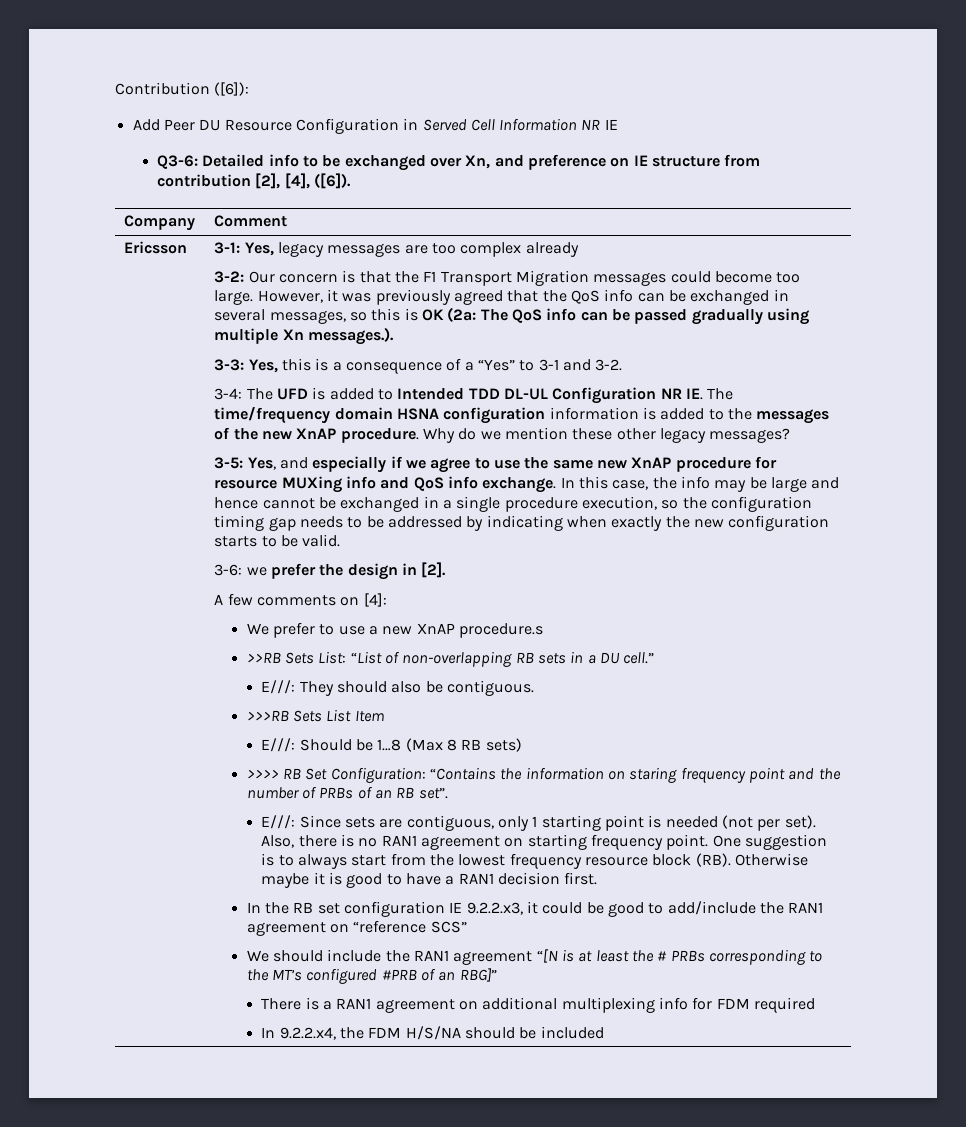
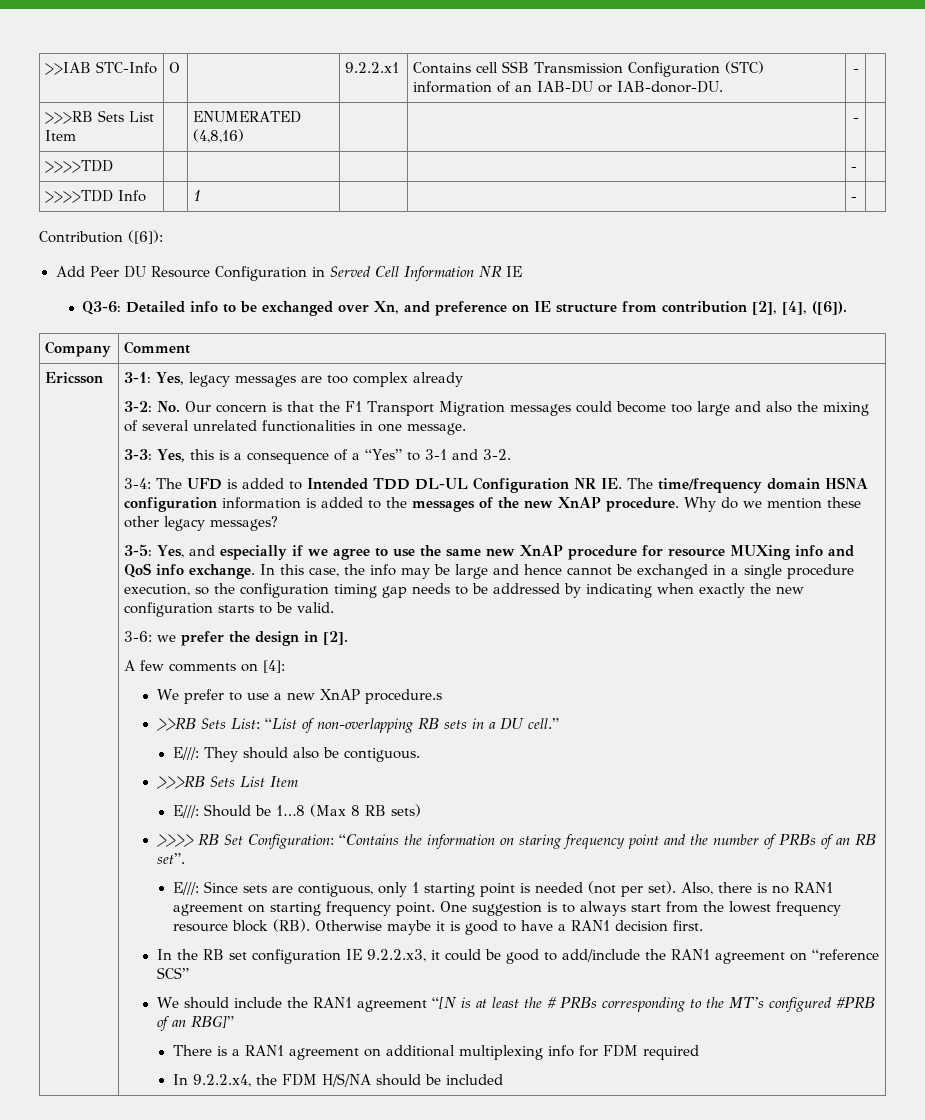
(115, 88) none -> [45,61,158,75] [169,62,181,73] [345,62,400,73] [413,61,765,77] [413,81,724,93] [852,68,859,73] [45,110,155,124] [45,130,77,141] [193,111,302,123] [193,129,245,143] [852,117,859,122] [45,160,114,173] [851,166,858,171] [45,190,147,203] [193,190,202,201] [851,196,858,201] >>IAB STC-Info | O | | 9.2.2.x1 | Contains cell SSB Transmission Configuration (STC) information of an IAB-DU or IAB-donor-DU. | - | // >>>RB Sets List Item | | ENUMERATED (4,8,16) | | | - | // >>>>TDD | | | | | - | // >>>>TDD Info | | 1 | | | - | //
(245, 277) none -> [157,401,181,412] No.
[214,289,789,305] [214,307,809,325] [214,327,395,345] large. However, it was previously agreed that the QoS info can be exchanged in several messages, so this is OK (2a: The QoS info can be passed gradually using multiple Xn messages.). -> [697,401,870,416] [124,420,467,435] large and also the mixing of several unrelated functionalities in one message.

